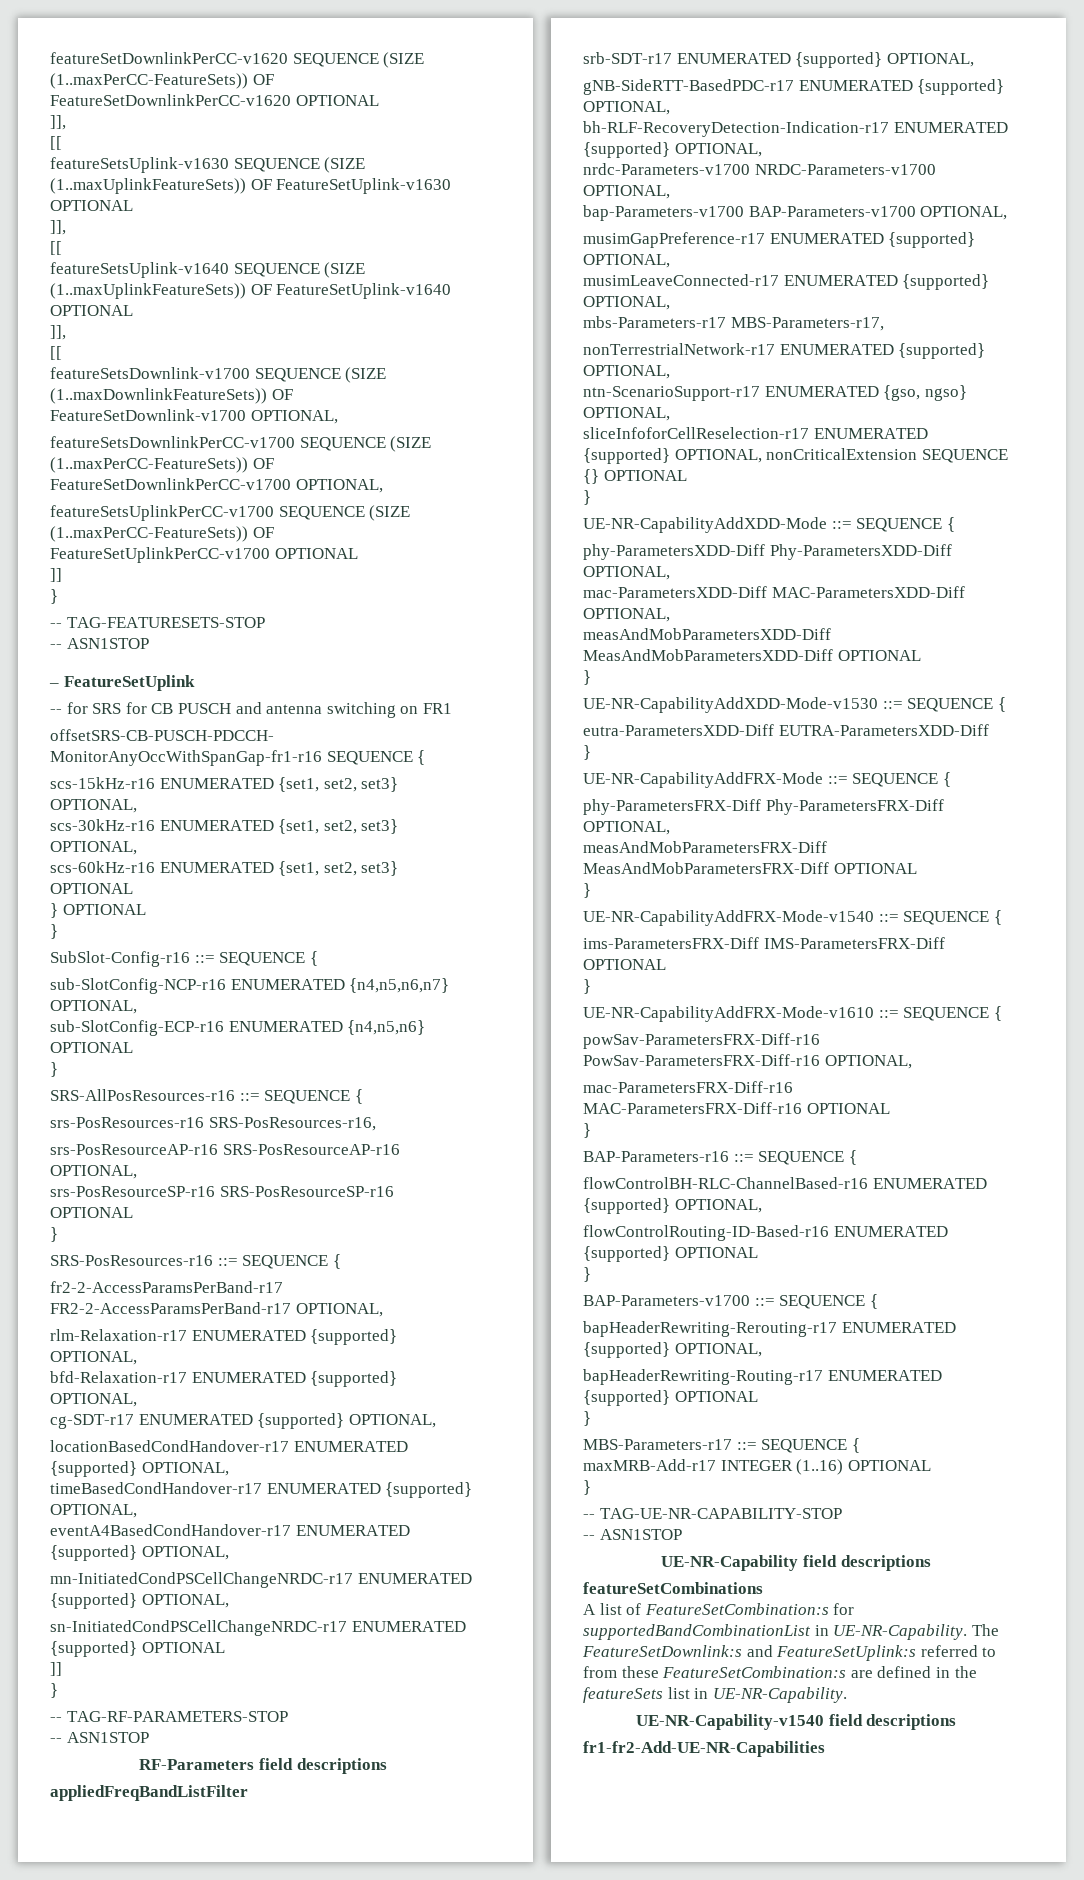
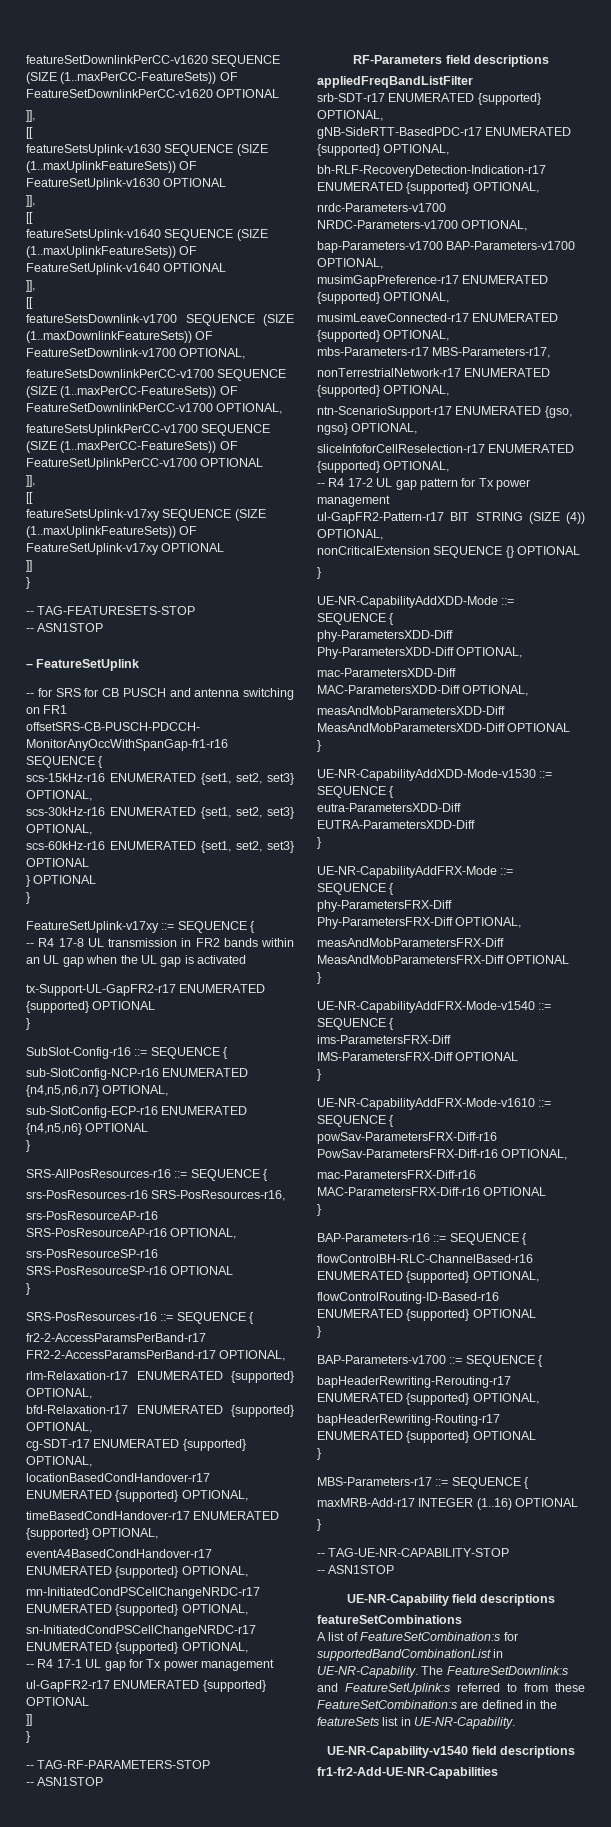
(358, 553) none -> [26,475,35,487] [26,492,33,504] [26,509,266,521] [26,526,198,538] [26,543,225,555] // ]], // [[ // featureSetsUplink-v17xy SEQUENCE (SIZE (1..maxUplinkFeatureSets)) OF FeatureSetUplink-v17xy OPTIONAL
(58, 931) none -> [26,921,255,933] [26,938,294,947] [26,955,246,967] [26,984,266,996] [26,1001,156,1013] [26,1018,30,1030] // FeatureSetUplink-v17xy ::= SEQUENCE { // -- R4 17-8 UL transmission in FR2 bands within an UL gap when the UL gap is activated // tx-Support-UL-GapFR2-r17 ENUMERATED {supported} OPTIONAL // }
(137, 1649) none -> [181,1642,248,1653] [26,1659,274,1671] [26,1680,266,1692] OPTIONAL, // -- R4 17-1 UL gap for Tx power management // ul-GapFR2-r17 ENUMERATED {supported}
(762, 456) none -> [317,478,530,490] [317,495,390,507] [317,512,585,524] [317,529,383,540] // -- R4 17-2 UL gap pattern for Tx power management // ul-GapFR2-Pattern-r17 BIT STRING (SIZE (4)) OPTIONAL, //

